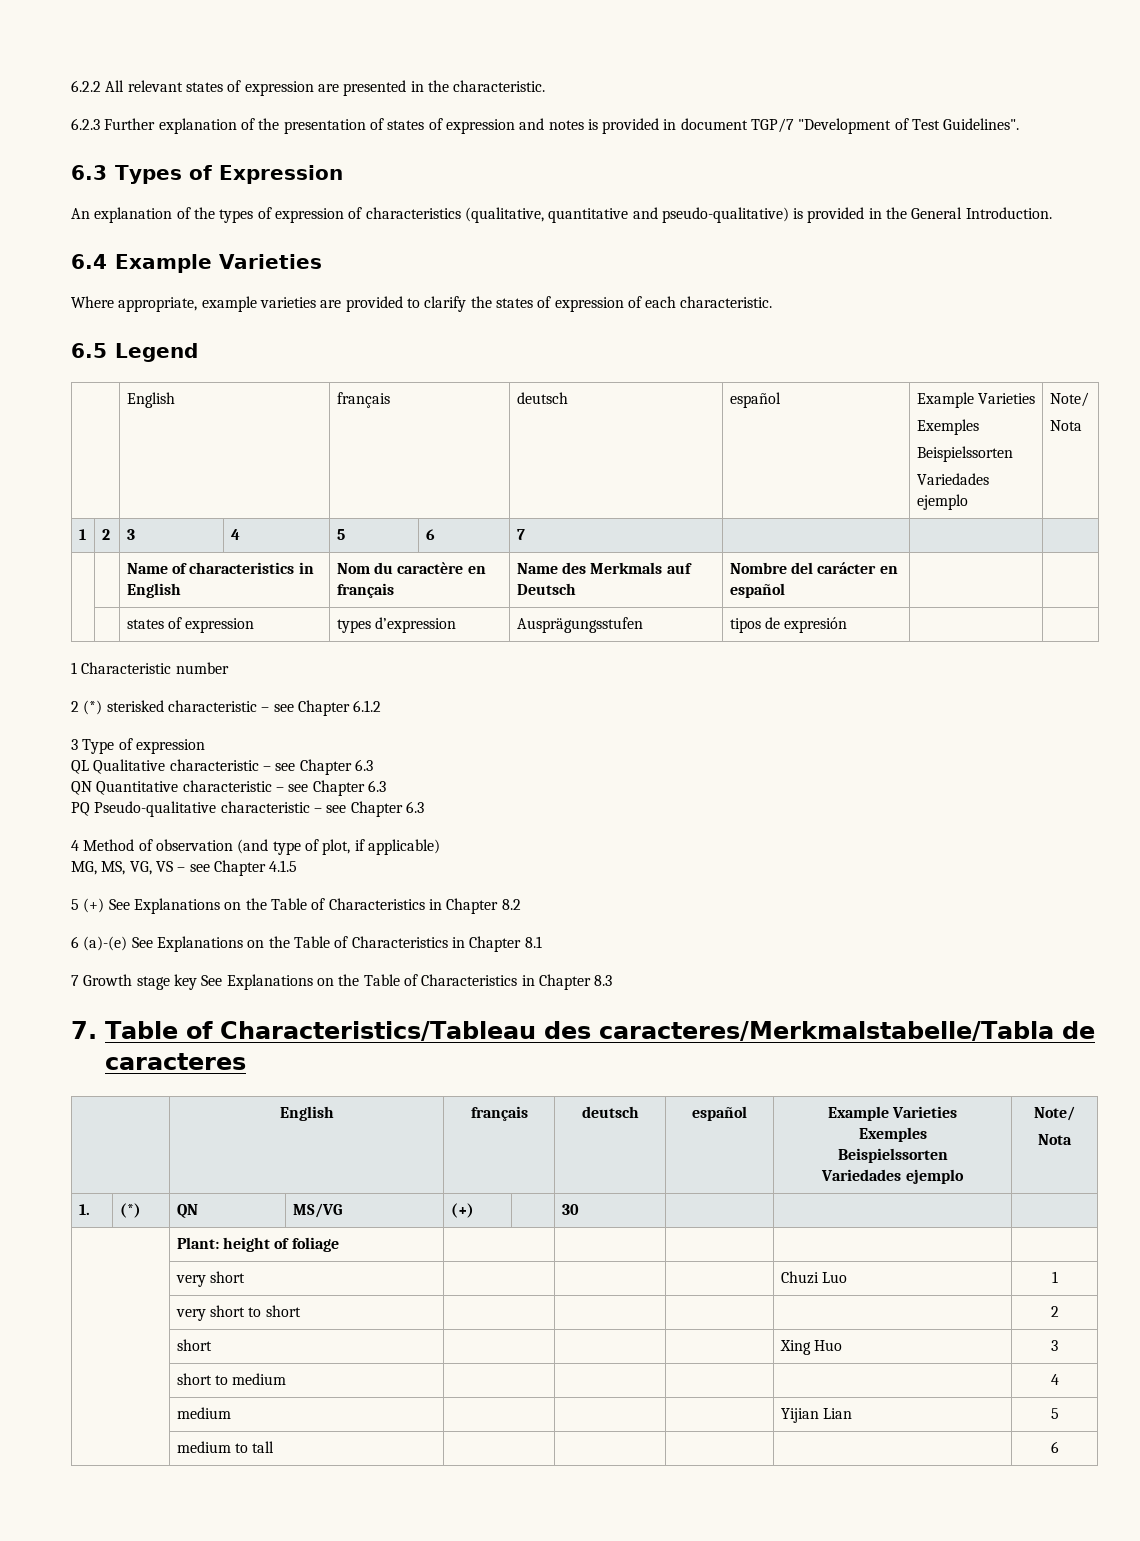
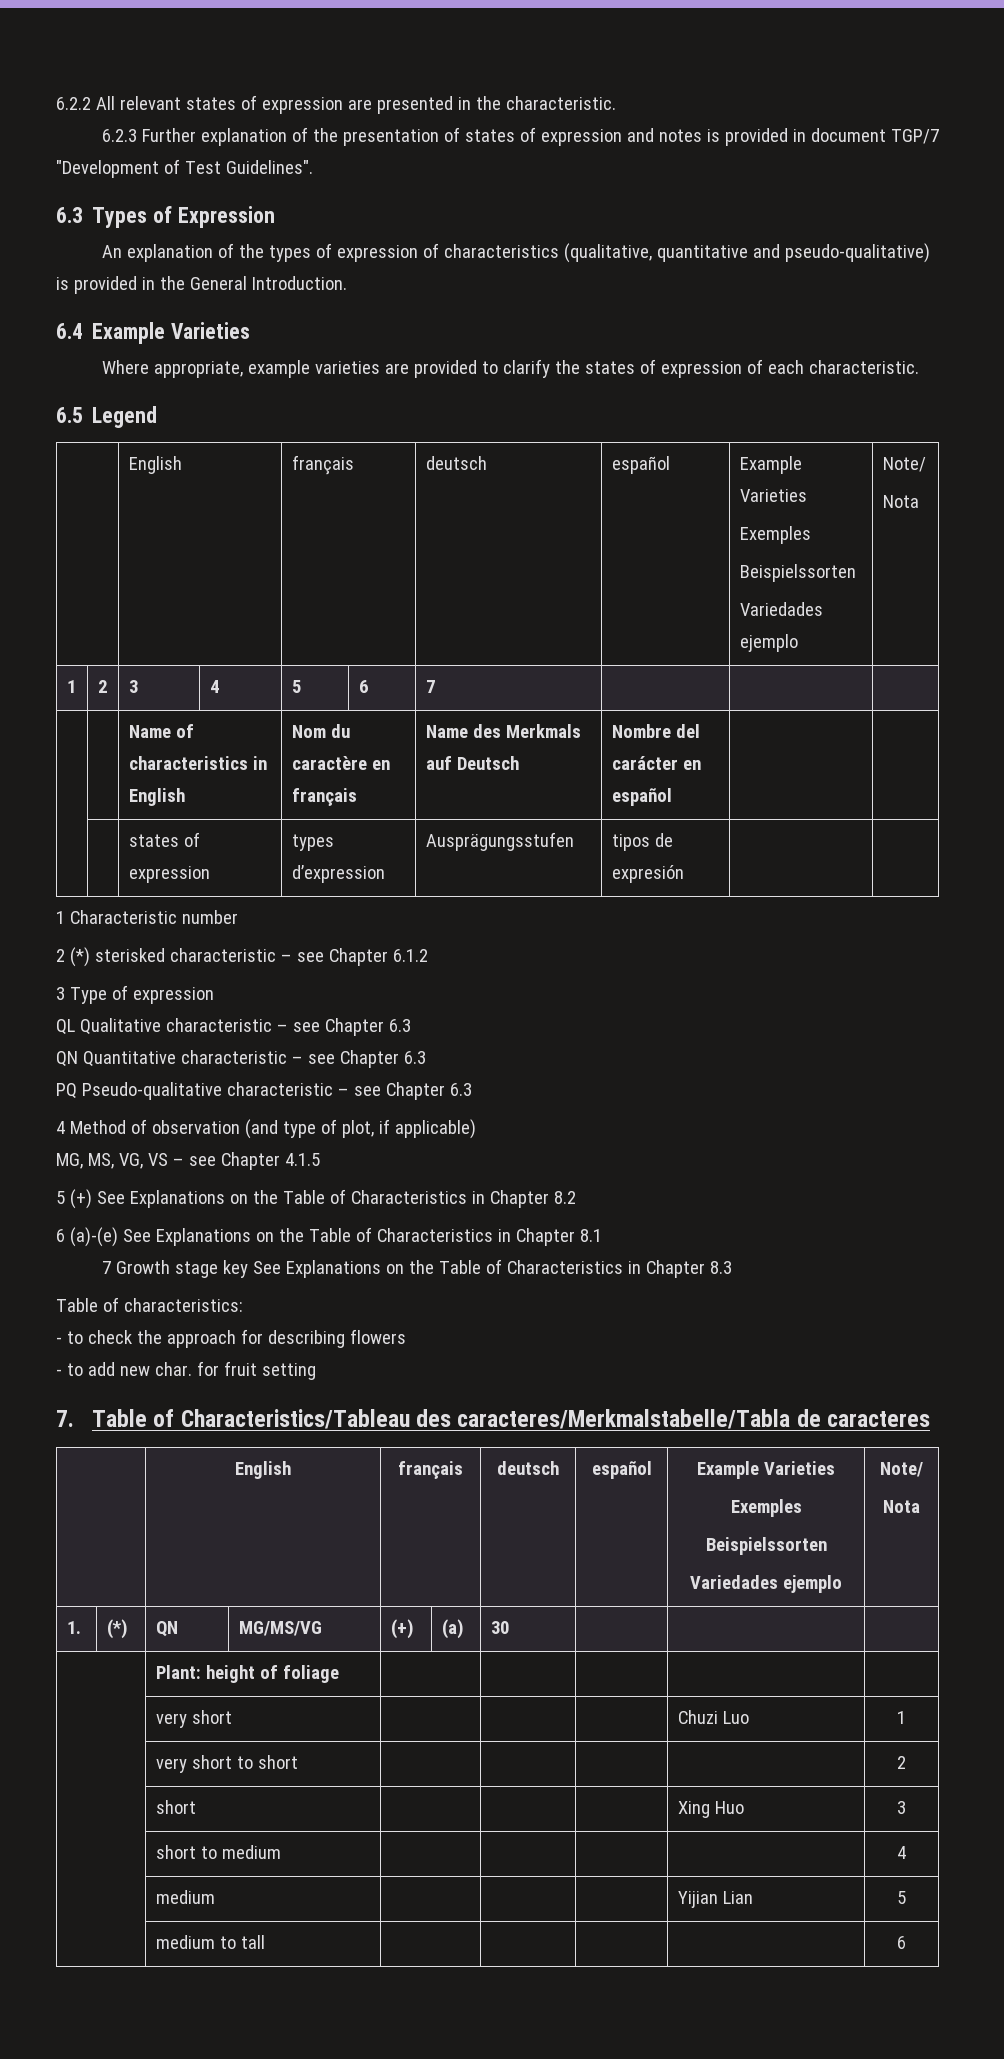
(613, 980) none -> [56,1297,243,1312] [56,1329,406,1348] [56,1361,316,1380] // Table of characteristics: // - to check the approach for describing flowers // - to add new char. for fruit setting
[292,1203,342,1218] MS/VG -> [238,1621,322,1636] MG/MS/VG
(474, 1210) none -> [441,1619,464,1639] (a)

